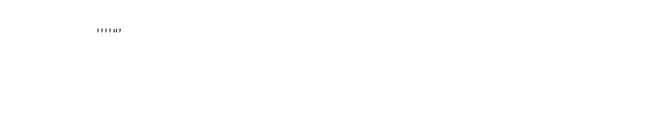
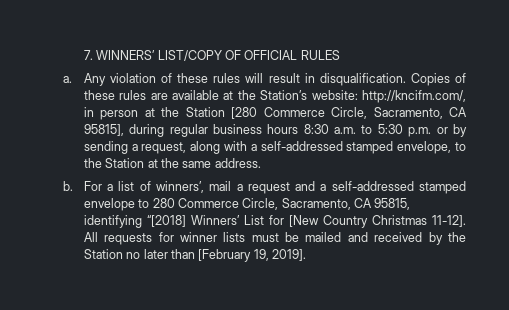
[96,28,123,39] ’’’’“’ -> [83,50,340,61] [63,73,467,86] [83,90,466,103] [83,107,467,120] [83,124,468,137] [83,141,467,154] [83,158,261,168] [63,181,466,194] [83,198,411,211] [83,215,466,228] [83,232,467,245] [83,249,307,262] 7. WINNERS’ LIST/COPY OF OFFICIAL RULES // a. Any violation of these rules will result in disqualification. Copies of these rules are available at the Station’s website: http://kncifm.com/, in person at the Station [280 Commerce Circle, Sacramento, CA 95815], during regular business hours 8:30 a.m. to 5:30 p.m. or by sending a request, along with a self-addressed stamped envelope, to the Station at the same address. // b. For a list of winners’, mail a request and a self-addressed stamped envelope to 280 Commerce Circle, Sacramento, CA 95815, identifying “[2018] Winners’ List for [New Country Christmas 11-12]. All requests for winner lists must be mailed and received by the Station no later than [February 19, 2019].

